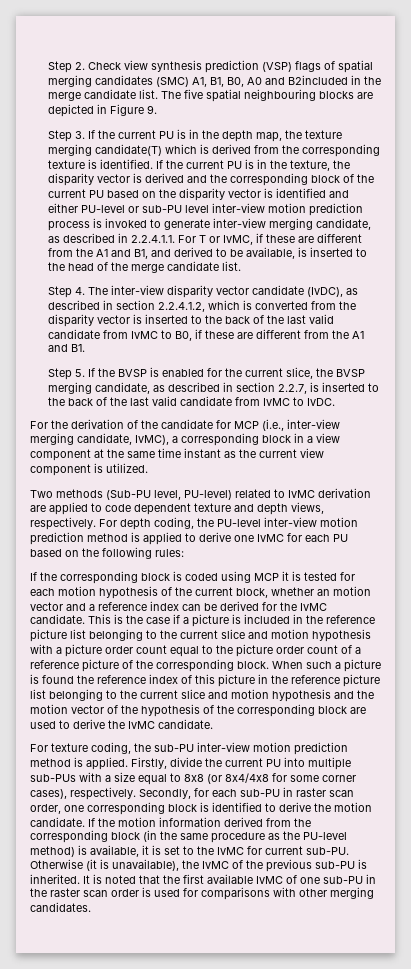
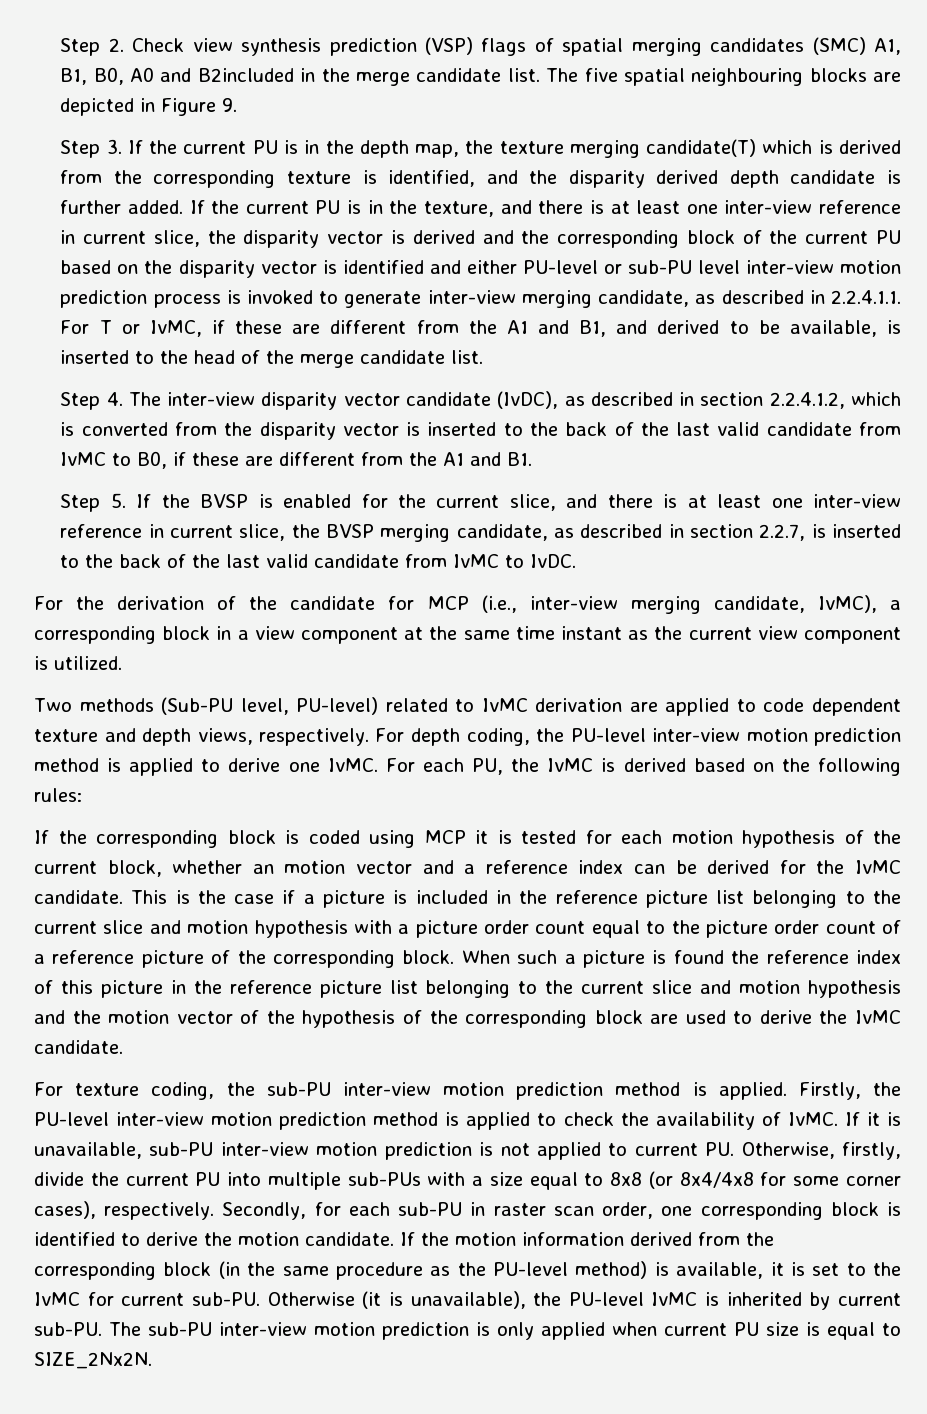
[99,159,153,169] identified. -> [388,170,902,188] [60,200,183,214] identified, and the disparity derived depth candidate is further added.
(330, 165) none -> [500,200,901,214] [60,230,200,247] and there is at least one inter-view reference in current slice,
(313, 373) none -> [566,494,902,508] [60,524,286,541] and there is at least one inter-view reference in current slice,
[257,533,348,542] IvMC for each PU -> [327,758,686,775] IvMC. For each PU, the IvMC is derived
(167, 763) none -> [872,1082,901,1096] [34,1112,902,1130] [34,1142,901,1160] the PU-level inter-view motion prediction method is applied to check the availability of IvMC. If it is unavailable, sub-PU inter-view motion prediction is not applied to current PU. Otherwise, firstly,
[202,859,367,872] [30,874,376,884] [30,887,374,900] [30,902,91,912] IvMC of the previous sub-PU is inherited. It is noted that the first available IvMC of one sub-PU in the raster scan order is used for comparisons with other merging candidates. -> [568,1292,901,1310] [34,1322,901,1340] [34,1352,152,1369] PU-level IvMC is inherited by current sub-PU. The sub-PU inter-view motion prediction is only applied when current PU size is equal to SIZE_2Nx2N.

